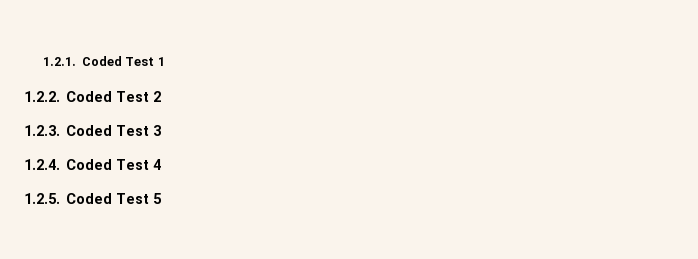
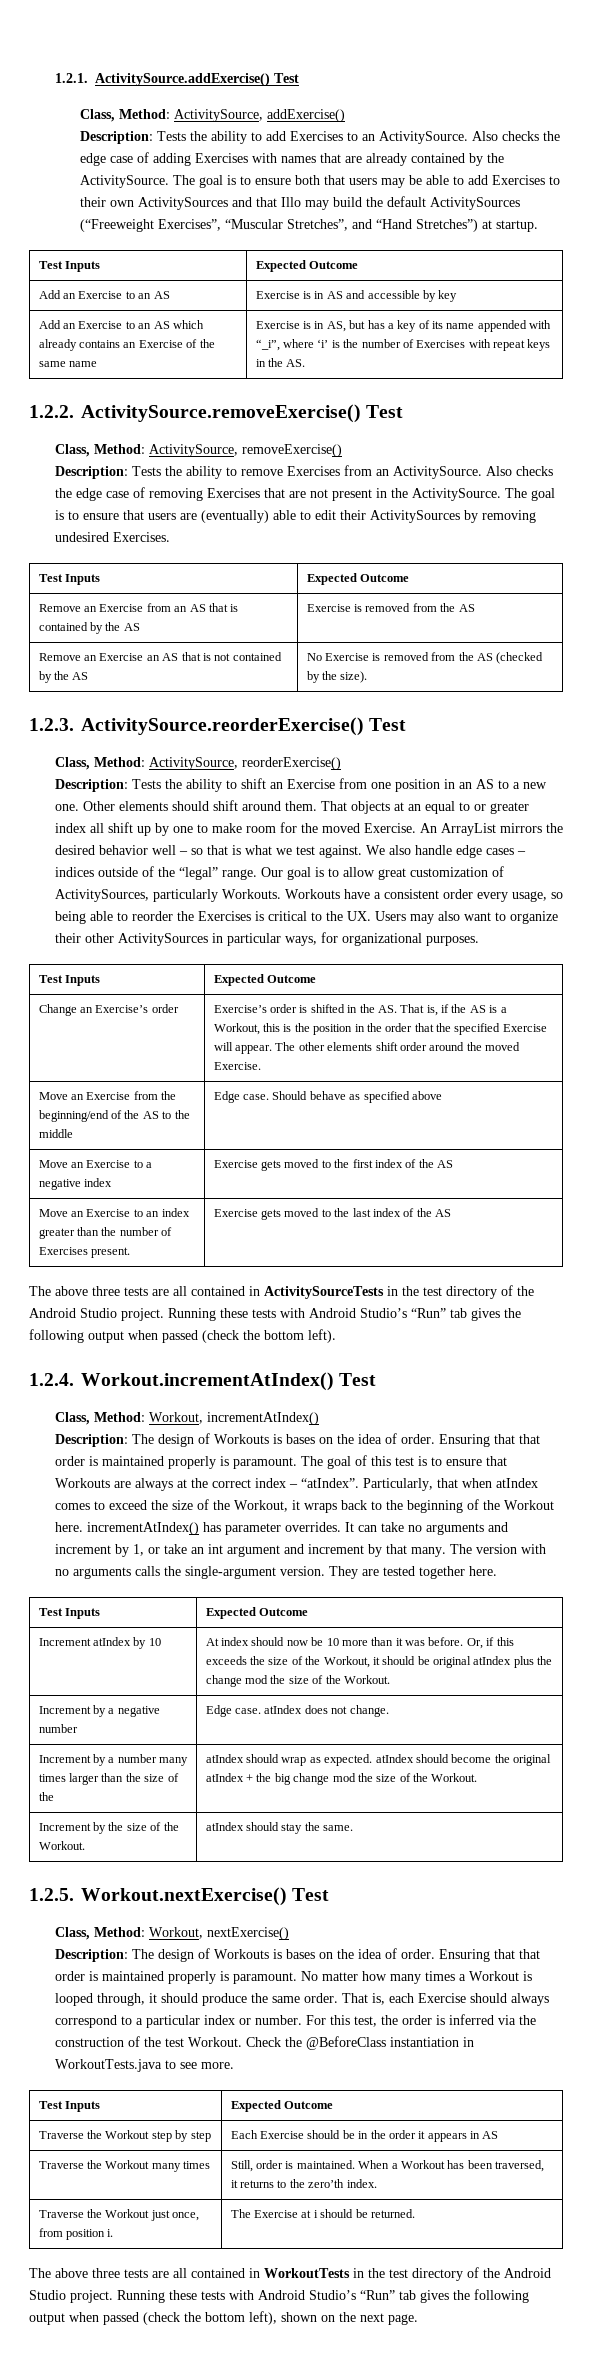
[81,56,165,66] Coded Test 1 -> [94,73,299,86] [80,109,346,122] [80,131,561,144] [80,152,505,166] [80,175,561,188] [80,196,521,210] [80,219,539,232] [38,261,101,272] [255,260,359,272] [38,290,170,299] [255,290,458,302] [38,320,204,329] [38,339,215,351] [38,361,98,367] [255,320,552,332] [255,339,551,351] [255,358,306,367] ActivitySource.addExercise() Test // Class, Method: ActivitySource, addExercise() // Description: Tests the ability to add Exercises to an ActivitySource. Also checks the edge case of adding Exercises with names that are already contained by the ActivitySource. The goal is to ensure both that users may be able to add Exercises to their own ActivitySources and that Illo may build the default ActivitySources (“Freeweight Exercises”, “Muscular Stretches”, and “Hand Stretches”) at startup. // Test Inputs | Expected Outcome // Add an Exercise to an AS | Exercise is in AS and accessible by key // Add an Exercise to an AS which already contains an Exercise of the same name | Exercise is in AS, but has a key of its name appended with “_i”, where ‘i’ is the number of Exercises with repeat keys in the AS.
[66,91,162,102] Coded Test 2 -> [81,404,404,423] [54,444,342,457] [54,465,553,479] [54,487,555,501] [54,510,536,523] [54,532,170,542] [38,574,101,585] [306,573,410,585] [38,603,239,612] [38,622,140,634] [306,603,475,612] [38,652,282,661] [38,671,89,683] [306,652,544,664] [306,671,368,683] ActivitySource.removeExercise() Test // Class, Method: ActivitySource, removeExercise() // Description: Tests the ability to remove Exercises from an ActivitySource. Also checks the edge case of removing Exercises that are not present in the ActivitySource. The goal is to ensure that users are (eventually) able to edit their ActivitySources by removing undesired Exercises. // Test Inputs | Expected Outcome // Remove an Exercise from an AS that is contained by the AS | Exercise is removed from the AS // Remove an Exercise an AS that is not contained by the AS | No Exercise is removed from the AS (checked by the size).
[66,125,162,136] Coded Test 3 -> [81,717,407,736] [54,757,341,770] [54,778,547,792] [54,800,529,814] [54,822,563,836] [54,845,526,858] [54,866,504,880] [54,889,563,902] [54,911,558,924] [54,932,479,946] [38,975,101,986] [213,974,317,986] [38,1004,179,1016] [213,1004,507,1016] [213,1023,547,1035] [213,1042,521,1054] [213,1062,261,1070] [38,1091,177,1100] [38,1110,190,1122] [38,1129,73,1138] [213,1091,442,1103] [38,1160,153,1168] [38,1178,113,1190] [213,1159,454,1171] [38,1208,190,1217] [38,1227,173,1239] [38,1247,131,1258] [213,1208,452,1220] [29,1285,534,1299] [29,1308,521,1321] [29,1329,336,1343] ActivitySource.reorderExercise() Test // Class, Method: ActivitySource, reorderExercise() // Description: Tests the ability to shift an Exercise from one position in an AS to a new one. Other elements should shift around them. That objects at an equal to or greater index all shift up by one to make room for the moved Exercise. An ArrayList mirrors the desired behavior well – so that is what we test against. We also handle edge cases – indices outside of the “legal” range. Our goal is to allow great customization of ActivitySources, particularly Workouts. Workouts have a consistent order every usage, so being able to reorder the Exercises is critical to the UX. Users may also want to organize their other ActivitySources in particular ways, for organizational purposes. // Test Inputs | Expected Outcome // Change an Exercise’s order | Exercise’s order is shifted in the AS. That is, if the AS is a Workout, this is the position in the order that the specified Exercise will appear. The other elements shift order around the moved Exercise. // Move an Exercise from the beginning/end of the AS to the middle | Edge case. Should behave as specified above // Move an Exercise to a negative index | Exercise gets moved to the first index of the AS // Move an Exercise to an index greater than the number of Exercises present. | Exercise gets moved to the last index of the AS // The above three tests are all contained in ActivitySourceTests in the test directory of the Android Studio project. Running these tests with Android Studio’s “Run” tab gives the following output when passed (check the bottom left).
[66,159,162,170] Coded Test 4 -> [81,1372,377,1391] [54,1412,319,1425] [54,1433,540,1447] [54,1455,507,1469] [54,1478,538,1491] [54,1499,554,1513] [54,1522,508,1535] [54,1544,546,1557] [54,1566,497,1579] [38,1608,101,1619] [205,1607,309,1619] [38,1637,161,1649] [205,1637,514,1649] [205,1656,553,1668] [205,1675,390,1687] [38,1705,160,1717] [38,1724,78,1733] [205,1705,389,1717] [38,1754,189,1766] [38,1773,179,1785] [38,1792,54,1801] [205,1754,552,1766] [205,1773,478,1785] [38,1822,179,1834] [38,1841,85,1850] [205,1822,354,1834] Workout.incrementAtIndex() Test // Class, Method: Workout, incrementAtIndex() // Description: The design of Workouts is bases on the idea of order. Ensuring that that order is maintained properly is paramount. The goal of this test is to ensure that Workouts are always at the correct index – “atIndex”. Particularly, that when atIndex comes to exceed the size of the Workout, it wraps back to the beginning of the Workout here. incrementAtIndex() has parameter overrides. It can take no arguments and increment by 1, or take an int argument and increment by that many. The version with no arguments calls the single-argument version. They are tested together here. // Test Inputs | Expected Outcome // Increment atIndex by 10 | At index should now be 10 more than it was before. Or, if this exceeds the size of the Workout, it should be original atIndex plus the change mod the size of the Workout. // Increment by a negative number | Edge case. atIndex does not change. // Increment by a number many times larger than the size of the | atIndex should wrap as expected. atIndex should become the original atIndex + the big change mod the size of the Workout. // Increment by the size of the Workout. | atIndex should stay the same.
[66,193,163,204] Coded Test 5 -> [81,1887,330,1906] [54,1927,289,1940] [54,1948,540,1962] [54,1971,532,1984] [54,1993,549,2006] [54,2014,536,2028] [54,2036,474,2050] [54,2059,234,2072] [38,2101,101,2112] [230,2100,334,2112] [38,2130,211,2142] [230,2130,499,2142] [38,2160,211,2172] [230,2160,545,2172] [230,2179,377,2188] [38,2209,200,2221] [38,2228,114,2240] [230,2209,415,2218] [29,2267,551,2281] [29,2289,529,2303] [29,2311,418,2325] Workout.nextExercise() Test // Class, Method: Workout, nextExercise() // Description: The design of Workouts is bases on the idea of order. Ensuring that that order is maintained properly is paramount. No matter how many times a Workout is looped through, it should produce the same order. That is, each Exercise should always correspond to a particular index or number. For this test, the order is inferred via the construction of the test Workout. Check the @BeforeClass instantiation in WorkoutTests.java to see more. // Test Inputs | Expected Outcome // Traverse the Workout step by step | Each Exercise should be in the order it appears in AS // Traverse the Workout many times | Still, order is maintained. When a Workout has been traversed, it returns to the zero’th index. // Traverse the Workout just once, from position i. | The Exercise at i should be returned. // The above three tests are all contained in WorkoutTests in the test directory of the Android Studio project. Running these tests with Android Studio’s “Run” tab gives the following output when passed (check the bottom left), shown on the next page.

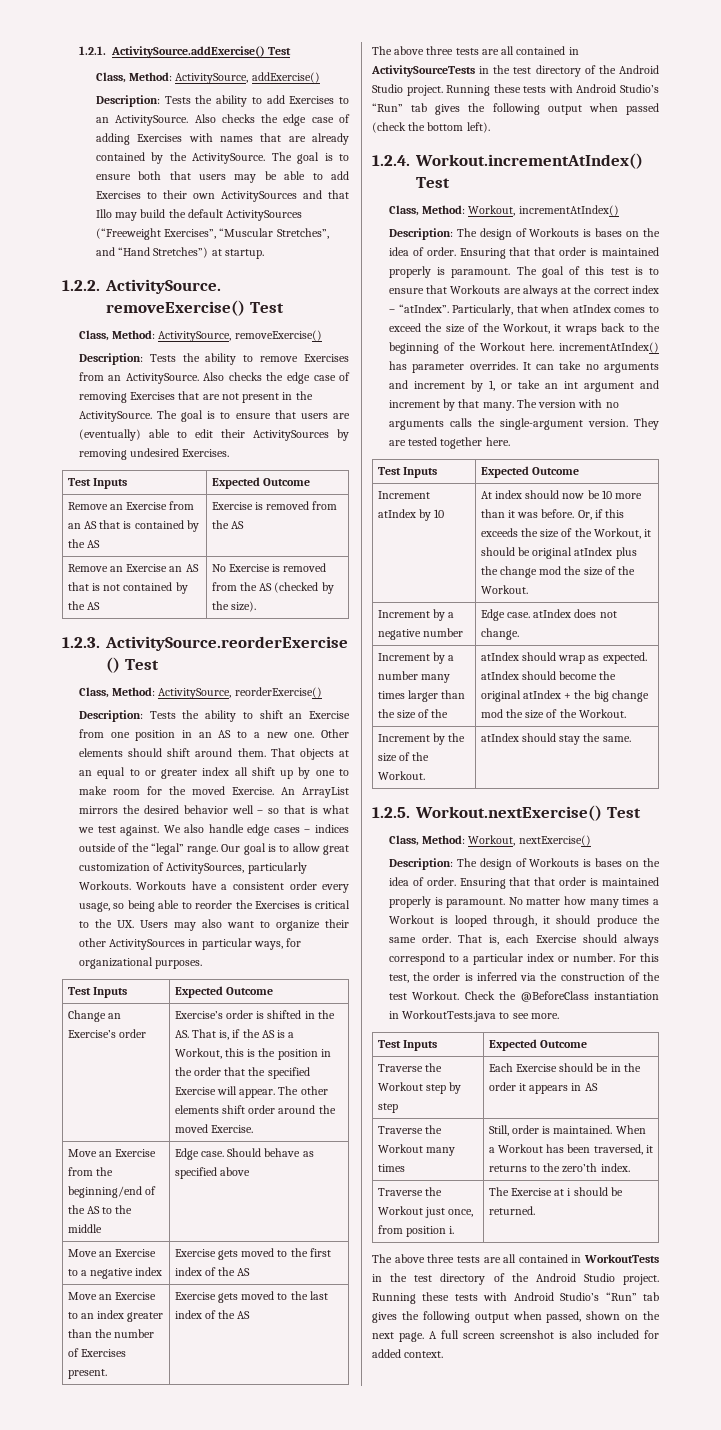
[38,261,101,272] [255,260,359,272] [38,290,170,299] [255,290,458,302] [38,320,204,329] [38,339,215,351] [38,361,98,367] [255,320,552,332] [255,339,551,351] [255,358,306,367] // Test Inputs | Expected Outcome // Add an Exercise to an AS | Exercise is in AS and accessible by key // Add an Exercise to an AS which already contains an Exercise of the same name | Exercise is in AS, but has a key of its name appended with “_i”, where ‘i’ is the number of Exercises with repeat keys in the AS. -> (264, 254) none
[103,2311,277,2325] passed (check the bottom left), -> [546,1311,582,1323] passed,
(418, 2319) none -> [429,1330,659,1339] [372,1349,444,1358] A full screen screenshot is also included for added context.

